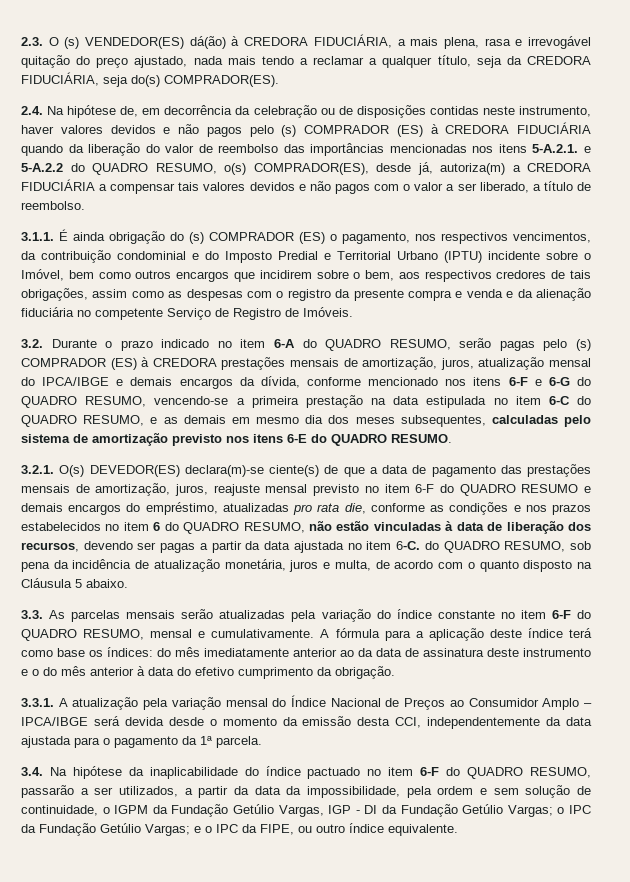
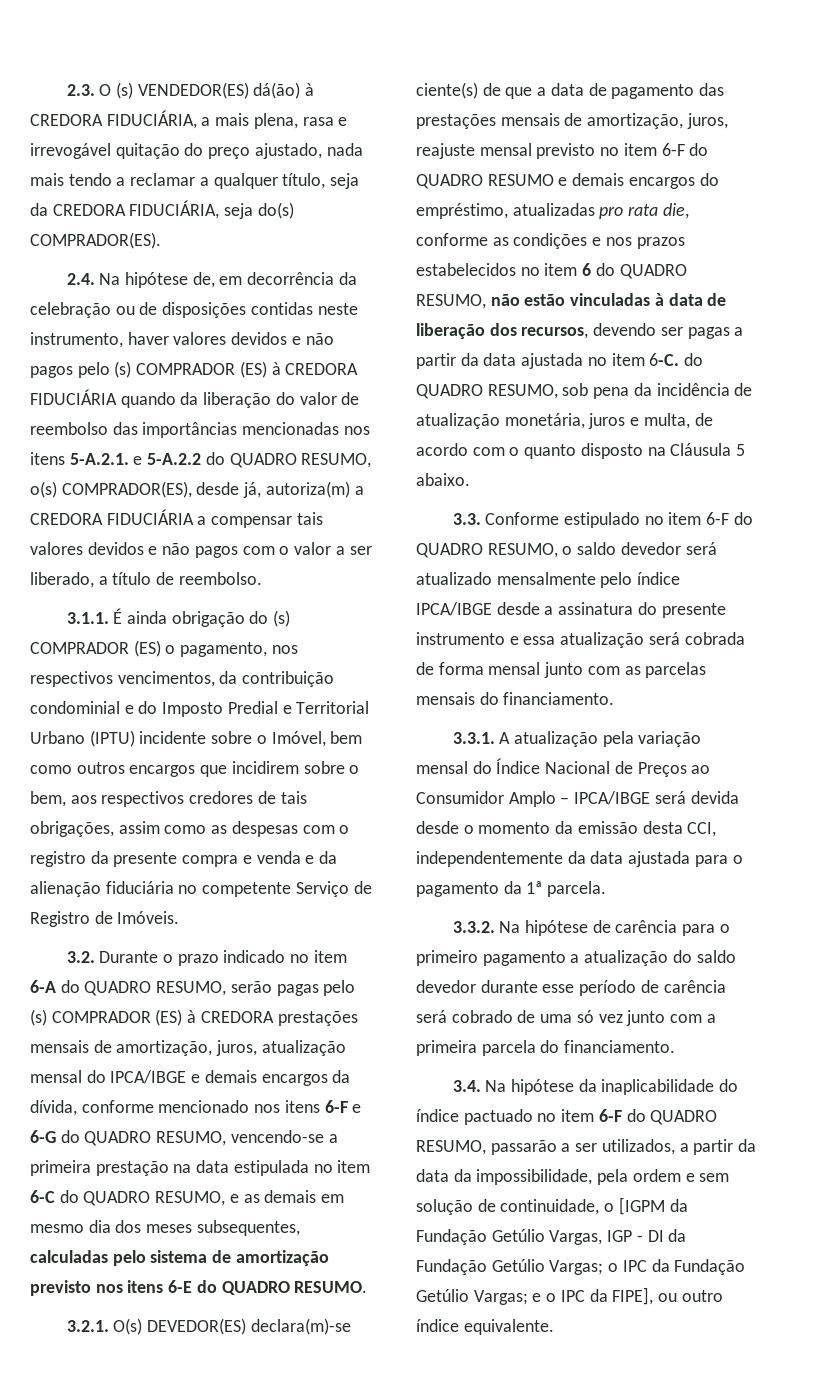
[49,609,591,622] [21,628,592,641] [21,647,591,657] [21,666,395,679] As parcelas mensais serão atualizadas pela variação do índice constante no item 6-F do QUADRO RESUMO, mensal e cumulativamente. A fórmula para a aplicação deste índice terá como base os índices: do mês imediatamente anterior ao da data de assinatura deste instrumento e o do mês anterior à data do efetivo cumprimento da obrigação. -> [485,512,753,528] [416,542,717,558] [416,572,681,588] [416,602,726,618] [416,632,745,648] [416,662,707,678] [416,692,615,705] Conforme estipulado no item 6-F do QUADRO RESUMO, o saldo devedor será atualizado mensalmente pelo índice IPCA/IBGE desde a assinatura do presente instrumento e essa atualização será cobrada de forma mensal junto com as parcelas mensais do financiamento.
(262, 742) none -> [452,920,730,936] [416,950,736,966] [416,980,726,996] [416,1010,716,1026] [416,1040,676,1056] // 3.3.2. Na hipótese de carência para o primeiro pagamento a atualização do saldo devedor durante esse período de carência será cobrado de uma só vez junto com a primeira parcela do financiamento.
[114,805,149,814] IGPM -> [618,1197,665,1215] [IGPM
[260,824,294,835] FIPE, -> [612,1287,654,1305] FIPE],

